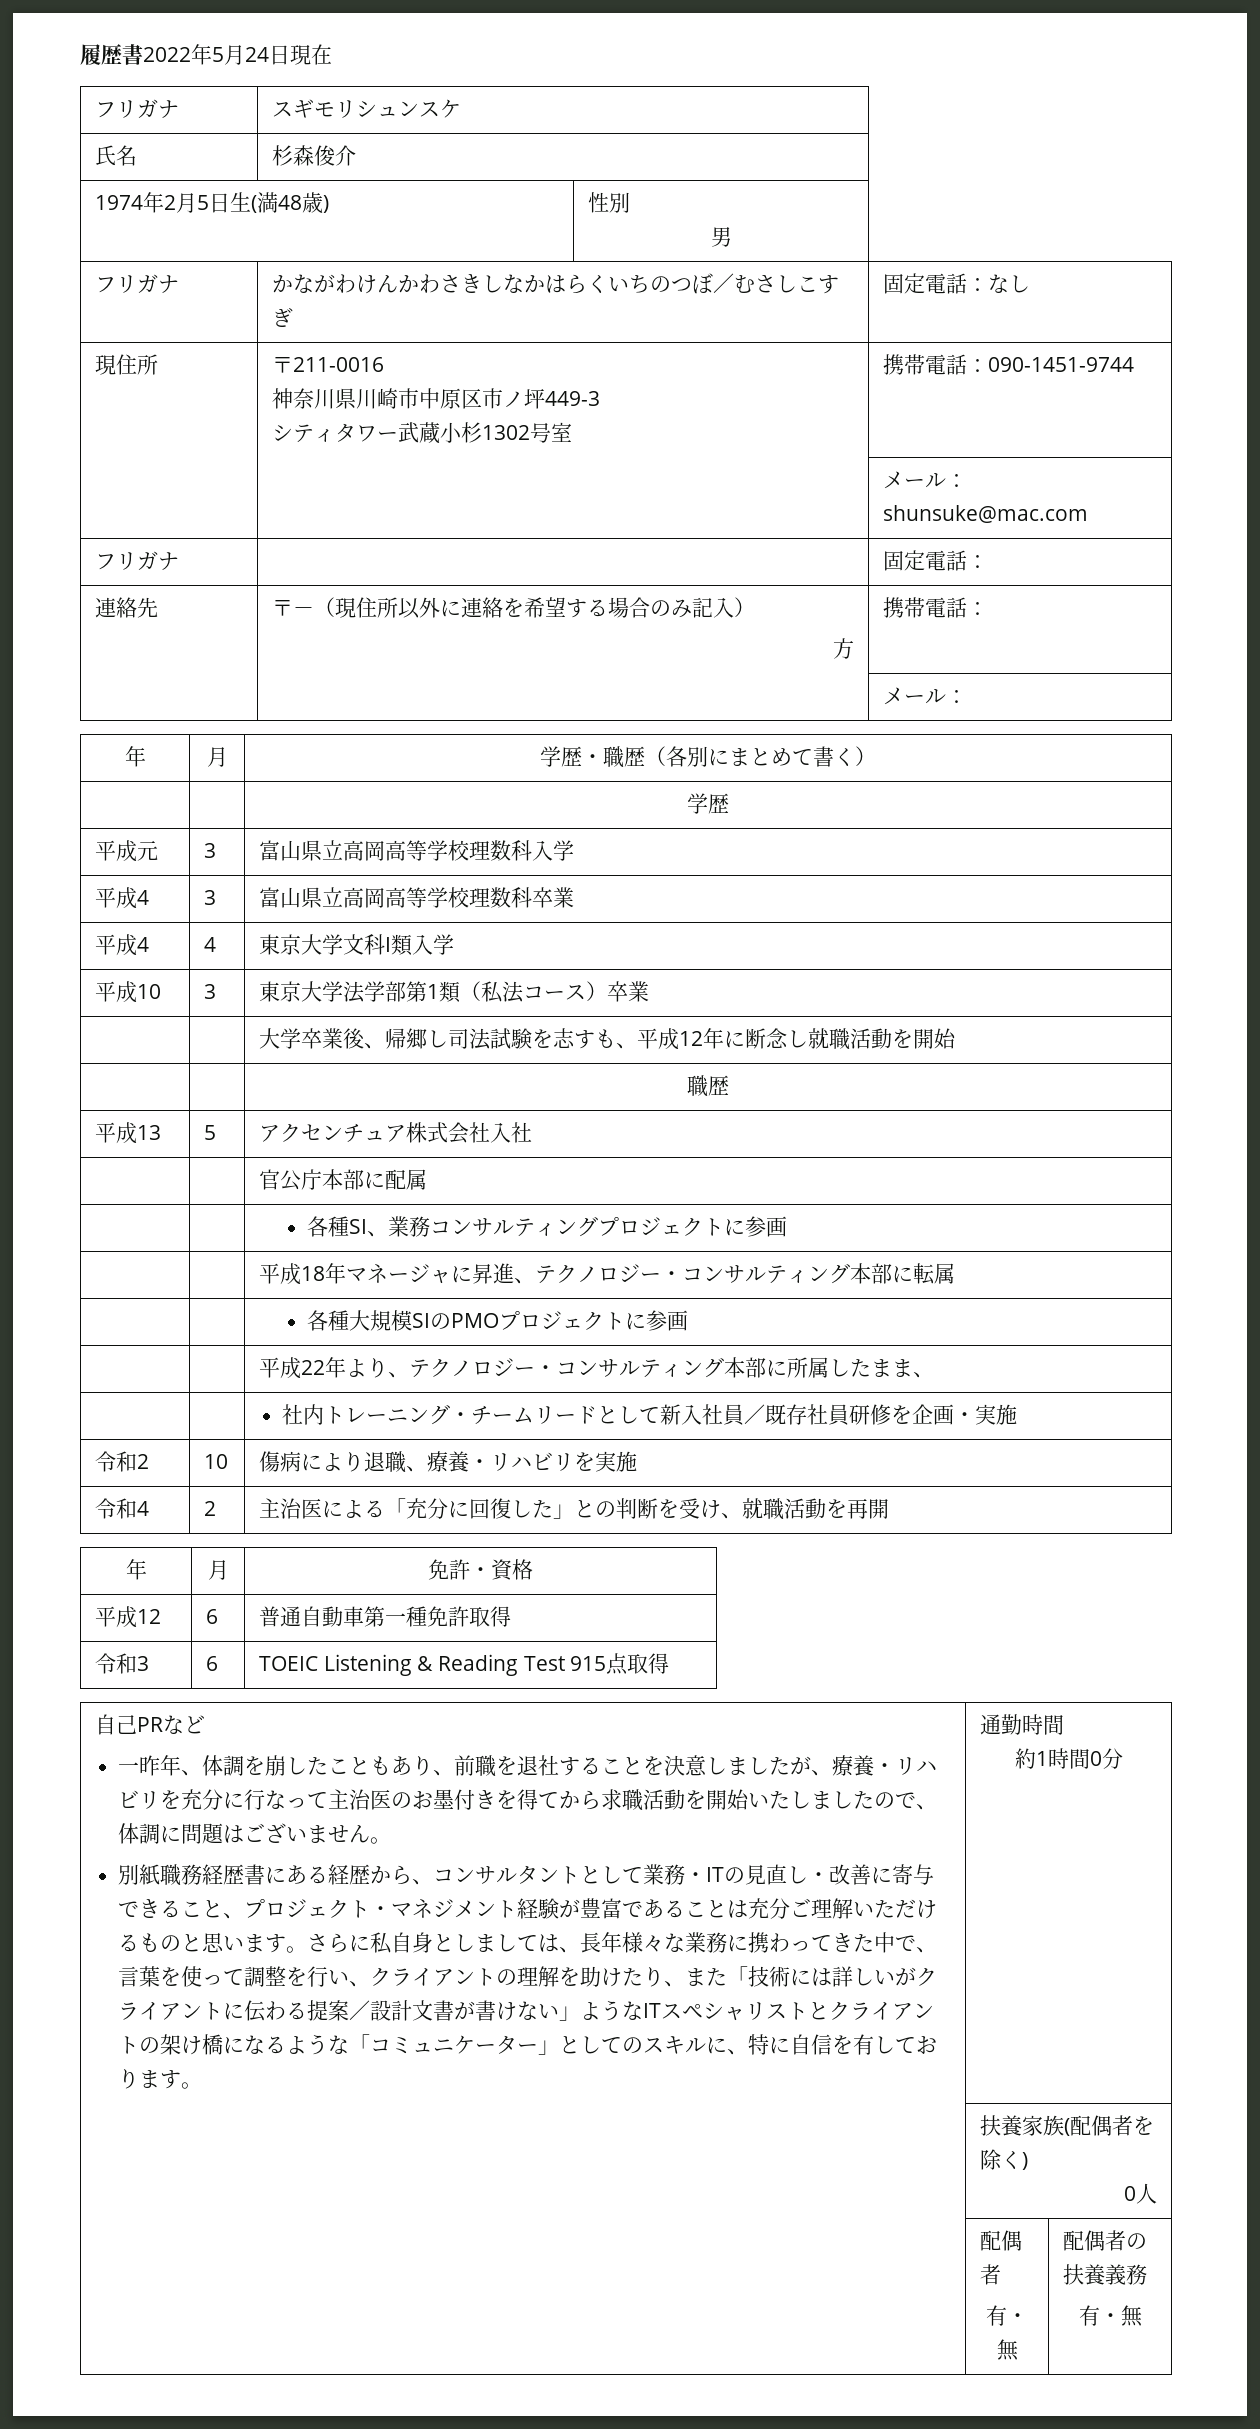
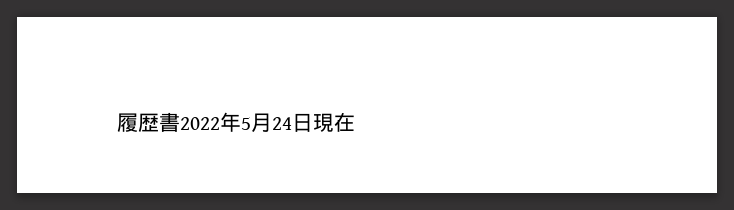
[95,99,180,118] [272,99,462,118] [95,145,138,166] [272,145,357,166] [95,192,330,214] [588,192,631,213] [710,227,732,247] [95,274,180,293] [272,273,840,294] [272,307,294,327] [883,273,1031,294] [95,354,159,375] [272,357,385,373] [272,388,601,409] [272,422,573,444] [883,354,1135,375] [883,471,968,489] [883,505,1089,523] [95,551,180,570] [883,550,989,571] [95,597,159,618] [272,597,756,619] [832,638,854,659] [883,597,989,618] [883,687,968,705] [124,746,146,767] [206,747,228,767] [540,746,876,768] [687,793,729,814] [95,840,159,862] [204,843,217,858] [259,840,575,861] [95,887,150,909] [204,890,217,905] [259,887,575,908] [95,934,150,956] [204,937,217,952] [259,934,455,956] [95,981,162,1003] [204,984,217,999] [259,981,650,1003] [259,1028,957,1050] [687,1075,729,1097] [95,1122,162,1144] [204,1125,217,1140] [259,1122,533,1144] [259,1169,428,1191] [306,1216,787,1237] [259,1263,956,1285] [306,1310,688,1331] [259,1357,935,1379] [282,1404,1018,1425] [95,1451,150,1472] [204,1454,229,1469] [259,1451,638,1473] [95,1498,150,1519] [204,1501,217,1516] [259,1498,890,1520] [125,1559,147,1580] [207,1560,229,1580] [427,1559,533,1581] [95,1606,162,1628] [206,1609,219,1624] [259,1606,512,1627] [95,1653,150,1674] [206,1656,219,1671] [259,1653,670,1676] [95,1714,206,1735] [118,1755,938,1777] [118,1789,938,1811] [118,1823,392,1844] [118,1864,935,1886] [118,1898,938,1919] [118,1932,938,1954] [118,1966,938,1987] [118,2000,935,2022] [118,2034,938,2055] [118,2069,203,2089] [980,1714,1065,1735] [1014,1748,1123,1769] [980,2115,1155,2136] [980,2149,1029,2170] [1123,2183,1157,2204] [980,2230,1023,2251] [980,2264,1002,2285] [986,2305,1028,2326] [996,2339,1019,2361] [1063,2230,1148,2251] [1063,2264,1148,2285] [1078,2305,1143,2327] // フリガナ | スギモリシュンスケ // 氏名 | 杉森俊介 // 1974年2月5日生(満48歳) | 性別 // 男 // フリガナ | かながわけんかわさきしなかはらくいちのつぼ／むさしこすぎ | 固定電話：なし // 現住所 | 〒211-0016 // 神奈川県川崎市中原区市ノ坪449-3 // シティタワー武蔵小杉1302号室 | 携帯電話：090-1451-9744 // | | メール：shunsuke@mac.com // フリガナ | | 固定電話： // 連絡先 | 〒－（現住所以外に連絡を希望する場合のみ記入） // 方 | 携帯電話： // | | メール： // 年 | 月 | 学歴・職歴（各別にまとめて書く） // | | 学歴 // 平成元 | 3 | 富山県立高岡高等学校理数科入学 // 平成4 | 3 | 富山県立高岡高等学校理数科卒業 // 平成4 | 4 | 東京大学文科I類入学 // 平成10 | 3 | 東京大学法学部第1類（私法コース）卒業 // | | 大学卒業後、帰郷し司法試験を志すも、平成12年に断念し就職活動を開始 // | | 職歴 // 平成13 | 5 | アクセンチュア株式会社入社 // | | 官公庁本部に配属 // | | 各種SI、業務コンサルティングプロジェクトに参画 // | | 平成18年マネージャに昇進、テクノロジー・コンサルティング本部に転属 // | | 各種大規模SIのPMOプロジェクトに参画 // | | 平成22年より、テクノロジー・コンサルティング本部に所属したまま、 // | | 社内トレーニング・チームリードとして新入社員／既存社員研修を企画・実施 // 令和2 | 10 | 傷病により退職、療養・リハビリを実施 // 令和4 | 2 | 主治医による「充分に回復した」との判断を受け、就職活動を再開 // 年 | 月 | 免許・資格 // 平成12 | 6 | 普通自動車第一種免許取得 // 令和3 | 6 | TOEIC Listening & Reading Test 915点取得 // 自己PRなど // 一昨年、体調を崩したこともあり、前職を退社することを決意しましたが、療養・リハビリを充分に行なって主治医のお墨付きを得てから求職活動を開始いたしましたので、体調に問題はございません。 // 別紙職務経歴書にある経歴から、コンサルタントとして業務・ITの見直し・改善に寄与できること、プロジェクト・マネジメント経験が豊富であることは充分ご理解いただけるものと思います。さらに私自身としましては、長年様々な業務に携わってきた中で、言葉を使って調整を行い、クライアントの理解を助けたり、また「技術には詳しいがクライアントに伝わる提案／設計文書が書けない」ようなITスペシャリストとクライアントの架け橋になるような「コミュニケーター」としてのスキルに、特に自信を有しております。 | 通勤時間 // 約1時間0分 // | 扶養家族(配偶者を除く) // 0人 // | 配偶者 // 有・無 | 配偶者の扶養義務 // 有・無 -> (355, 122) none

